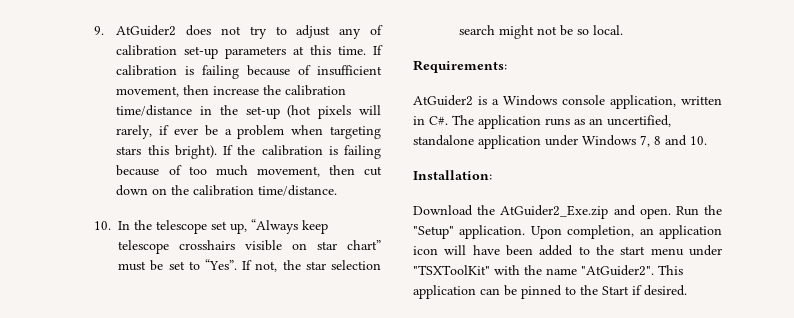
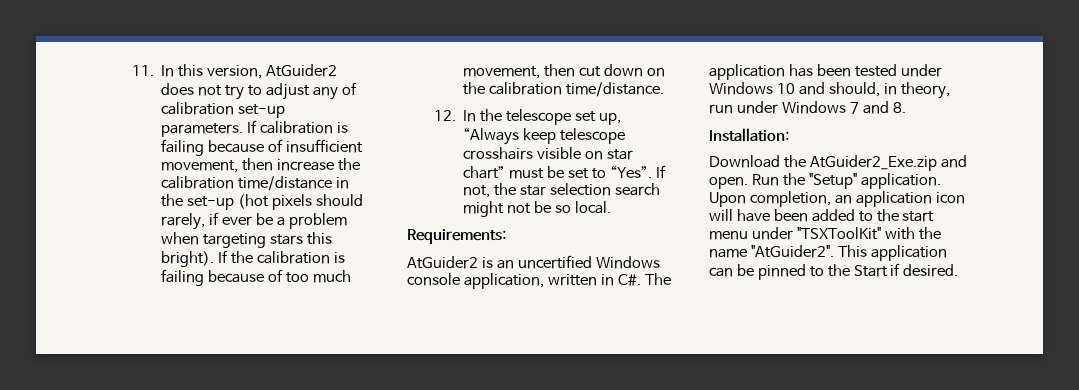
[94,26,105,35] 9. -> [132,64,263,79] 11. In this version,
[225,45,367,59] parameters at this time. -> [161,123,244,137] parameters.
[359,105,381,115] will -> [315,194,363,206] should
[94,221,112,230] 10. -> [434,110,457,121] 12.
[492,99,499,105] a -> [496,255,592,269] an uncertified
[545,115,671,127] [413,135,707,149] runs as an uncertified, standalone application under Windows 7, 8 and 10. -> [788,64,942,77] [709,82,950,99] [709,101,906,114] has been tested under Windows 10 and should, in theory, run under Windows 7 and 8.

